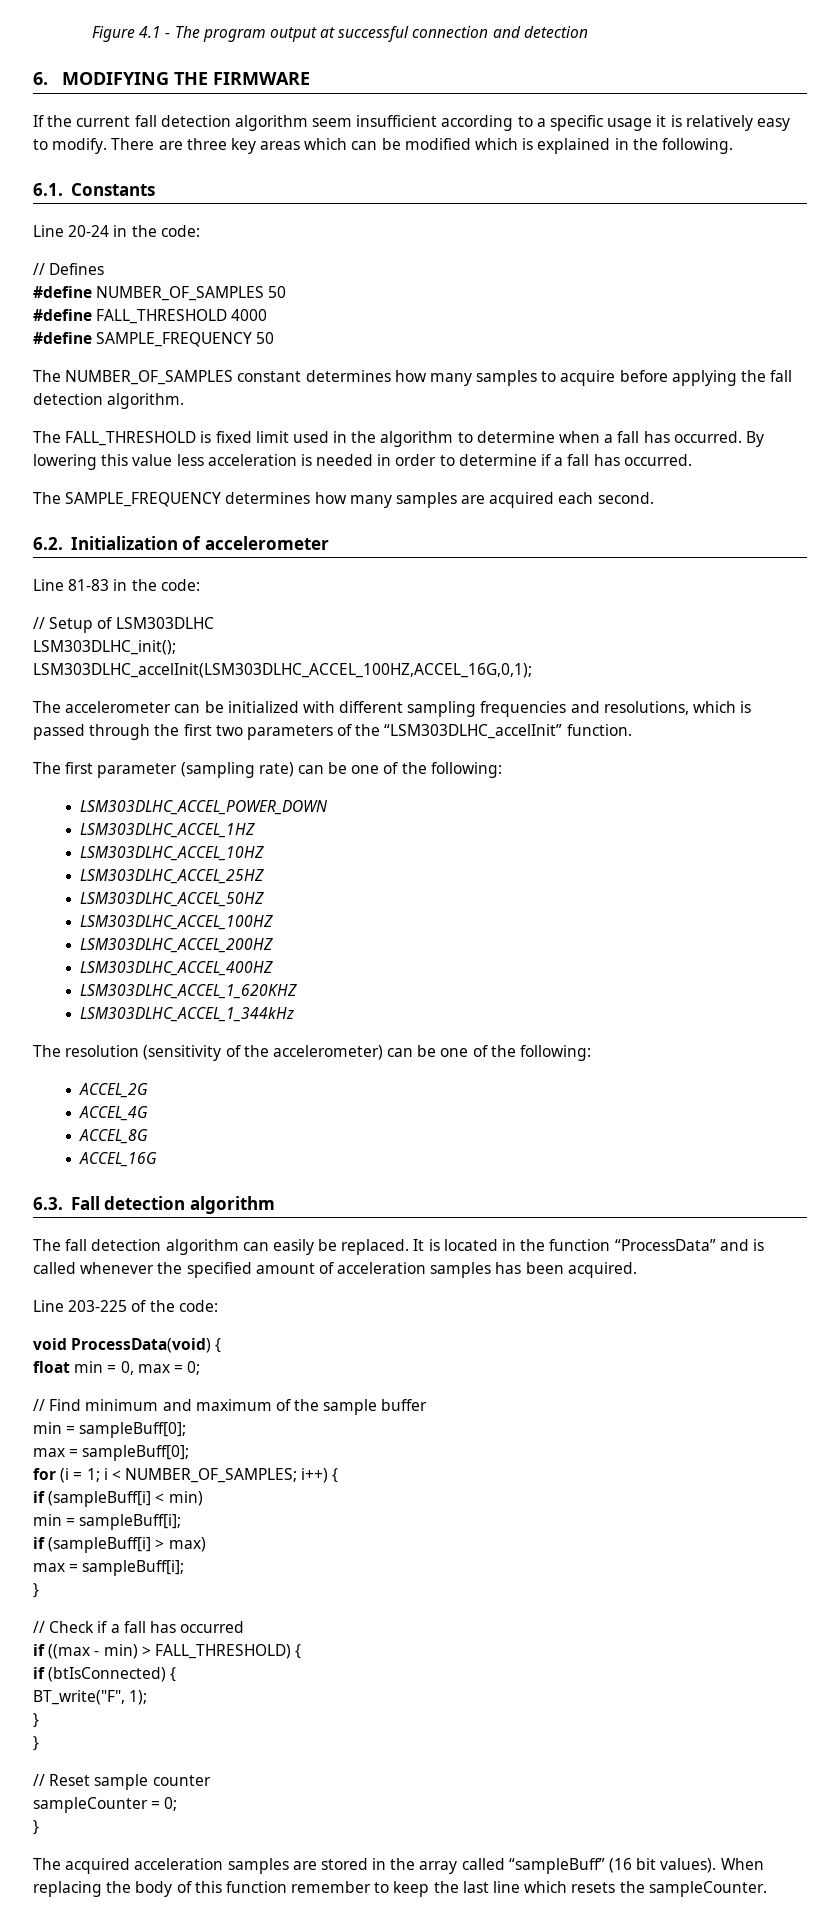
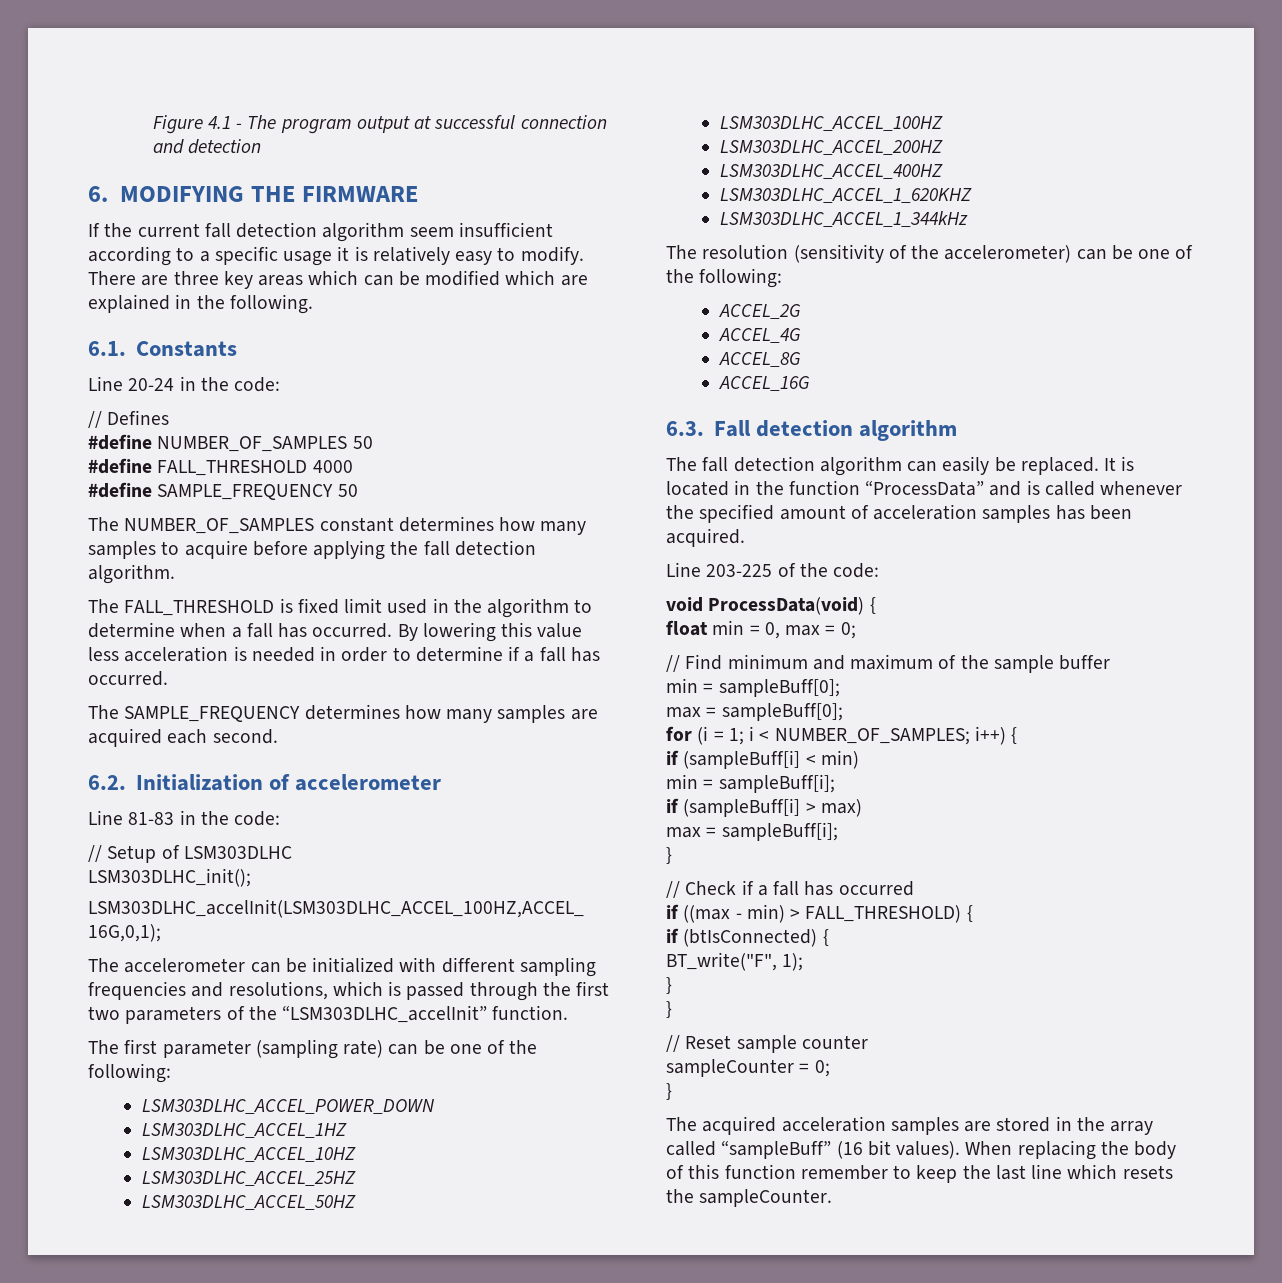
[522,138,534,150] is -> [560,275,588,286] are

